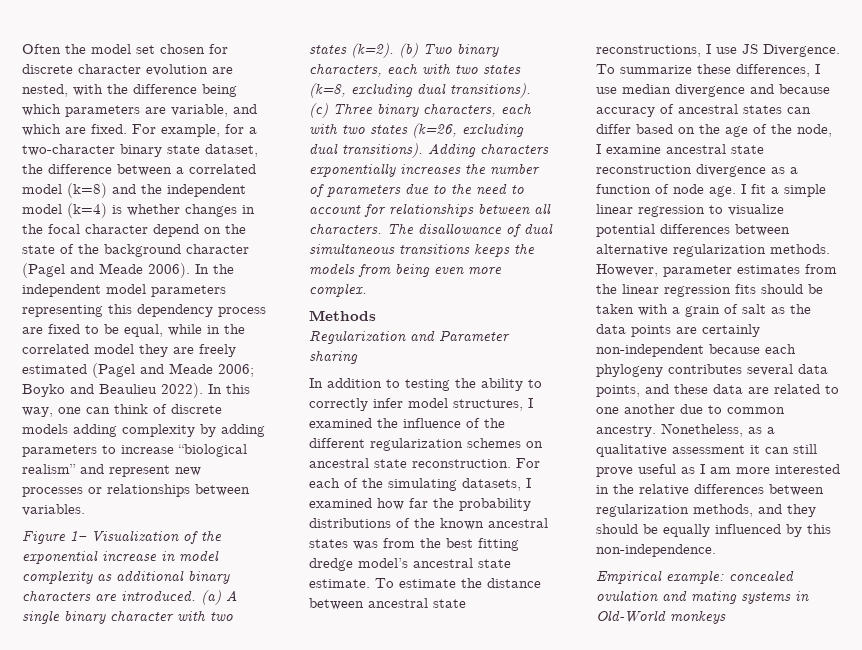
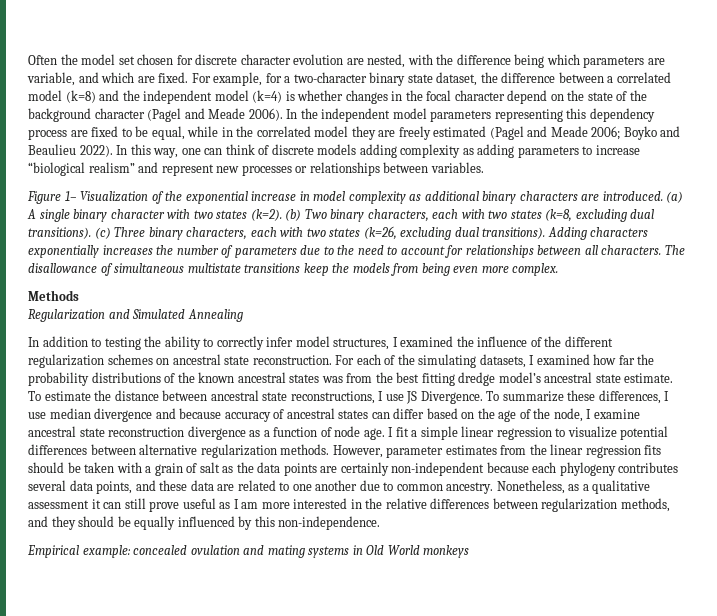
[200,424,216,437] by -> [462,148,474,155] as
[524,223,553,234] [309,243,510,257] dual simultaneous transitions keeps -> [114,263,329,276] simultaneous multistate transitions keep
[439,330,510,342] [309,350,358,364] Parameter sharing -> [132,309,243,322] Simulated Annealing
[596,610,666,622] Old-World -> [366,545,420,555] Old World

